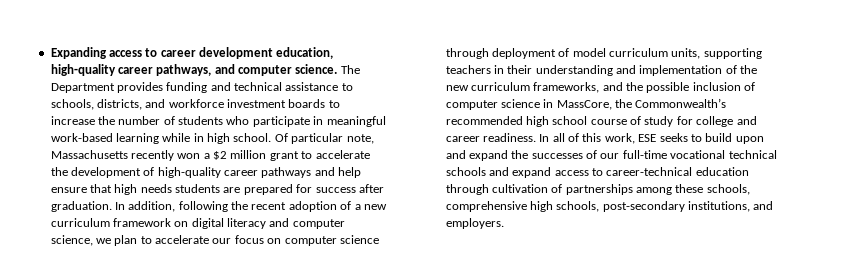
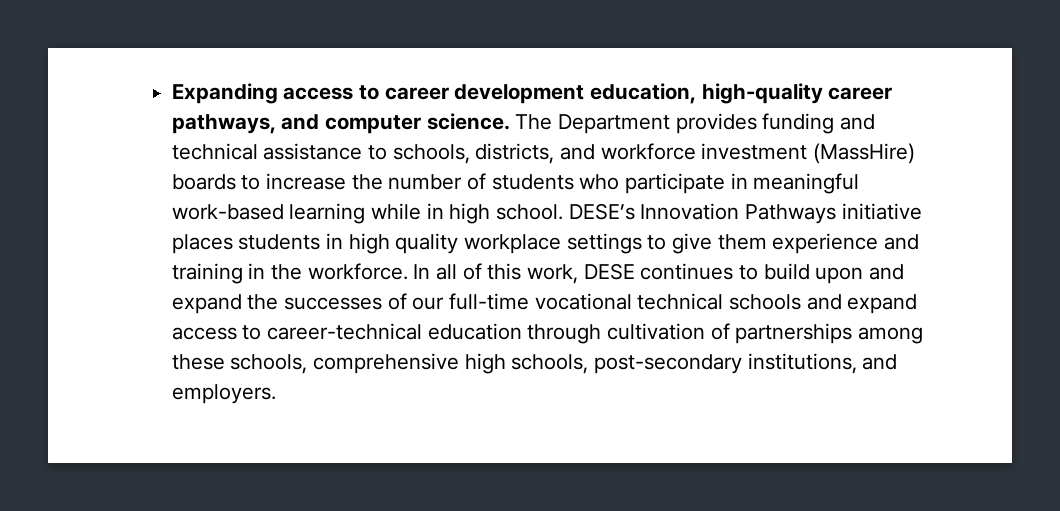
(287, 103) none -> [812,143,915,164] (MassHire)
[274,133,374,144] [50,150,370,161] [50,167,362,178] [50,184,384,195] [50,201,387,212] [50,218,345,229] [50,235,379,246] [445,48,762,59] [445,65,758,76] [445,82,756,93] [445,98,727,110] [445,116,757,127] [445,133,536,142] Of particular note, Massachusetts recently won a $2 million grant to accelerate the development of high-quality career pathways and help ensure that high needs students are prepared for success after graduation. In addition, following the recent adoption of a new curriculum framework on digital literacy and computer science, we plan to accelerate our focus on computer science through deployment of model curriculum units, supporting teachers in their understanding and implementation of the new curriculum frameworks, and the possible inclusion of computer science in MassCore, the Commonwealth’s recommended high school course of study for college and career readiness. -> [568,203,922,224] [171,233,919,254] [171,263,408,284] DESE’s Innovation Pathways initiative places students in high quality workplace settings to give them experience and training in the workforce.
[638,133,688,142] ESE seeks -> [583,263,734,280] DESE continues

